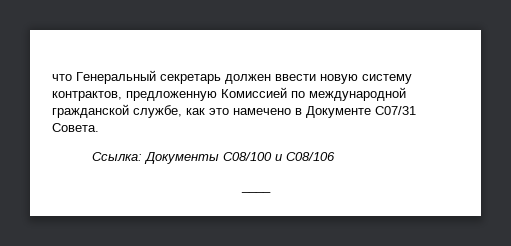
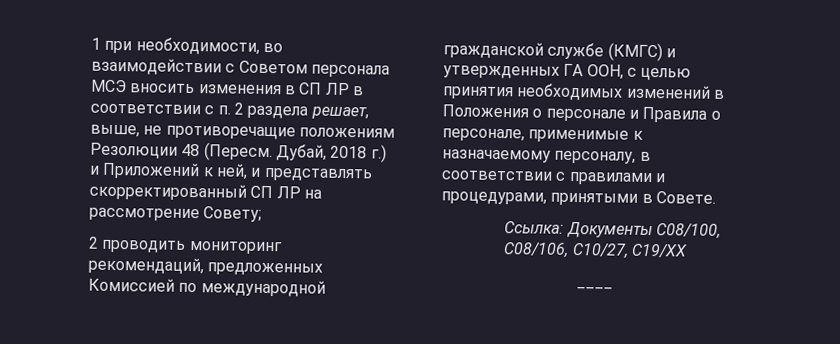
[52,70,412,84] [52,87,406,101] [52,104,416,118] [52,123,99,132] [92,152,336,164] что Генеральный секретарь должен ввести новую систему контрактов, предложенную Комиссией по международной гражданской службе, как это намечено в Документе С07/31 Совета. // Ссылка: Документы С08/100 и С08/106 -> [91,37,283,55] [91,57,390,78] [91,79,364,96] [90,102,369,120] [90,124,395,140] [90,142,387,163] [89,161,373,182] [89,182,322,201] [89,206,263,222] [88,236,283,255] [88,256,324,276] [88,277,326,297] [443,41,676,62] [443,63,692,81] [442,83,725,101] [442,104,721,123] [442,128,643,143] [442,149,651,164] [441,170,666,186] [441,191,716,206] [504,221,721,239] [503,242,688,259] 1 при необходимости, во взаимодействии с Советом персонала МСЭ вносить изменения в СП ЛР в соответствии с п. 2 раздела решает, выше, не противоречащие положениям Резолюции 48 (Пересм. Дубай, 2018 г.) и Приложений к ней, и представлять скорректированный СП ЛР на рассмотрение Совету; // 2 проводить мониторинг рекомендаций, предложенных Комиссией по международной гражданской службе (КМГС) и утвержденных ГА ООН, с целью принятия необходимых изменений в Положения о персонале и Правила о персонале, применимые к назначаемому персоналу, в соответствии с правилами и процедурами, принятыми в Совете. // Ссылка: Документы С08/100, С08/106, С10/27, С19/ХХ

